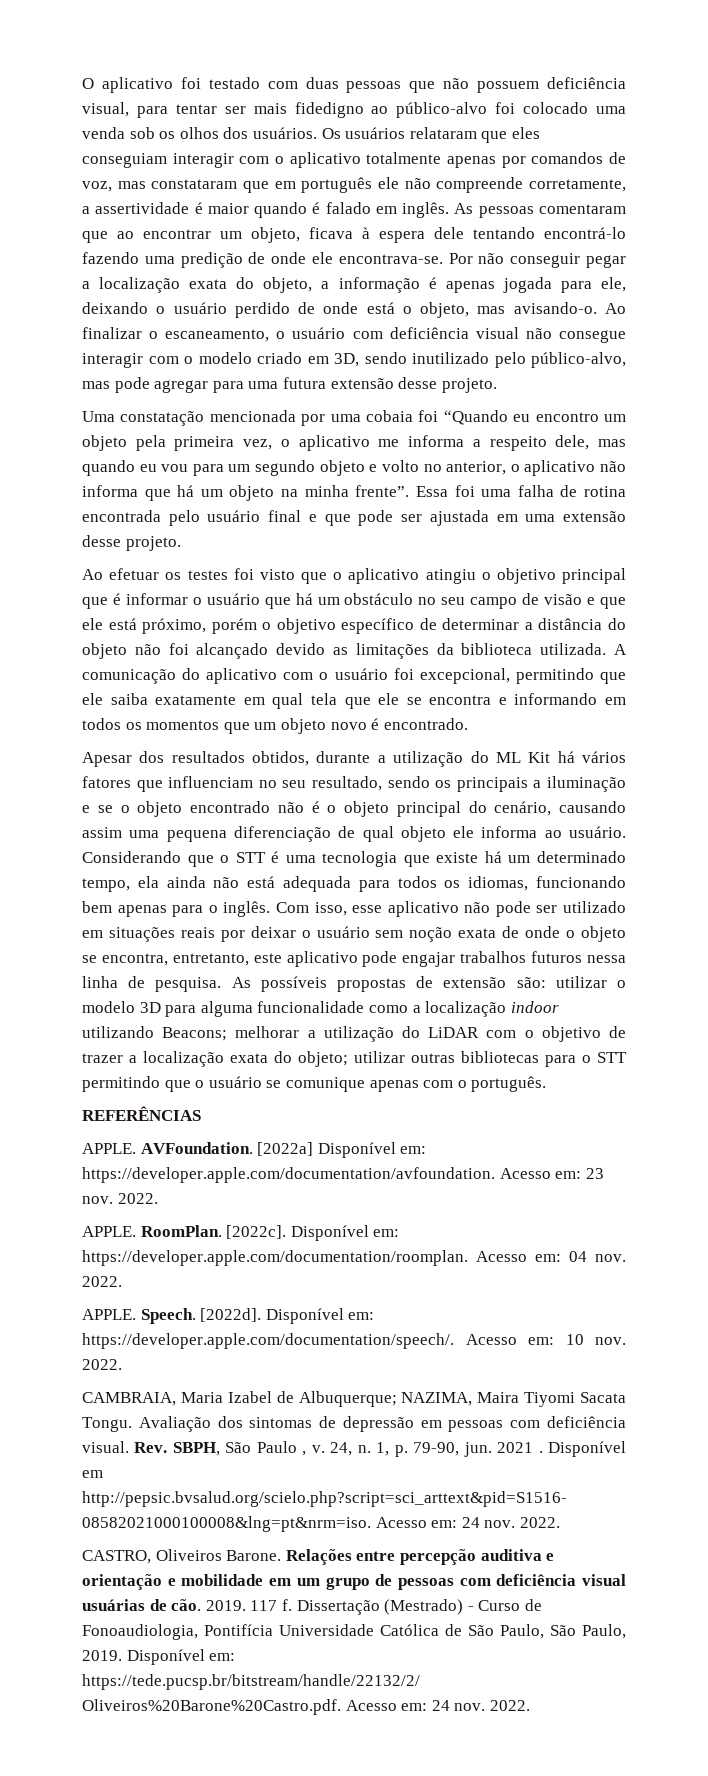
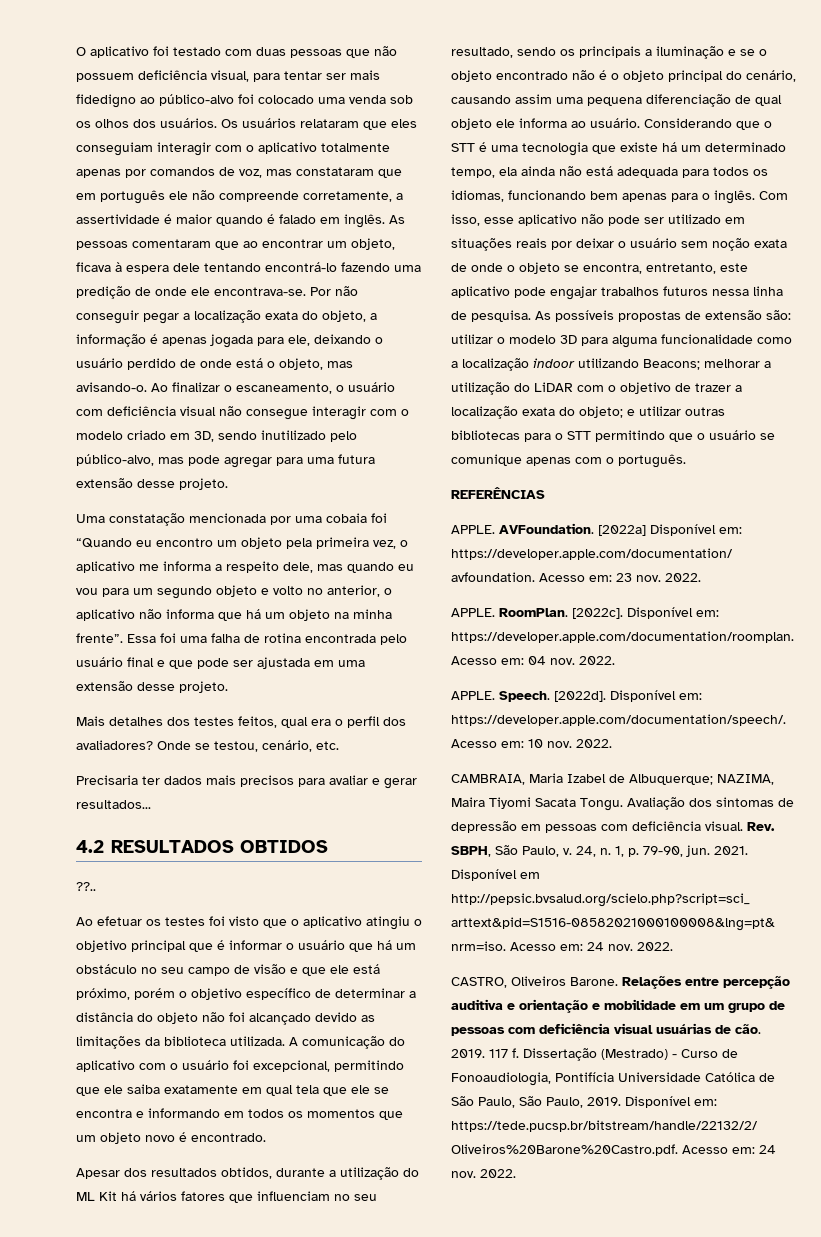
(181, 543) none -> [76,716,406,728] [76,740,339,752] [76,775,417,789] [76,800,151,809] [76,840,328,853] [76,882,96,891] // Mais detalhes dos testes feitos, qual era o perfil dos avaliadores? Onde se testou, cenário, etc. // Precisaria ter dados mais precisos para avaliar e gerar resultados... // 4.2 RESULTADOS OBTIDOS // ??..
(348, 1059) none -> [627,409,635,416] e
[256,1441,307,1456] Paulo , -> [522,846,559,857] Paulo,
[497,1442,543,1453] 2021 . -> [714,846,748,855] 2021.

